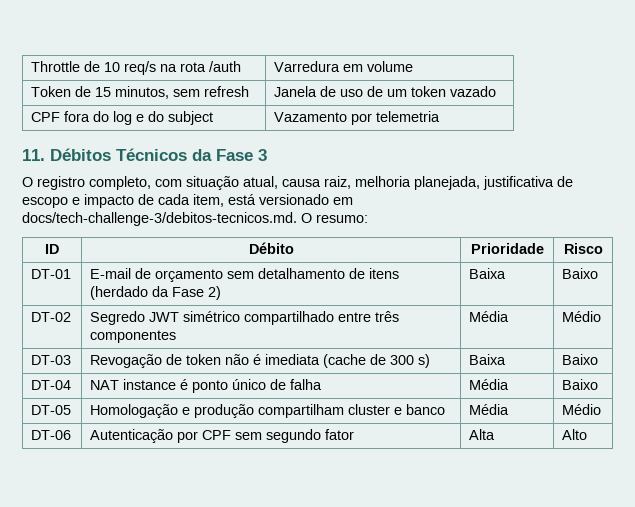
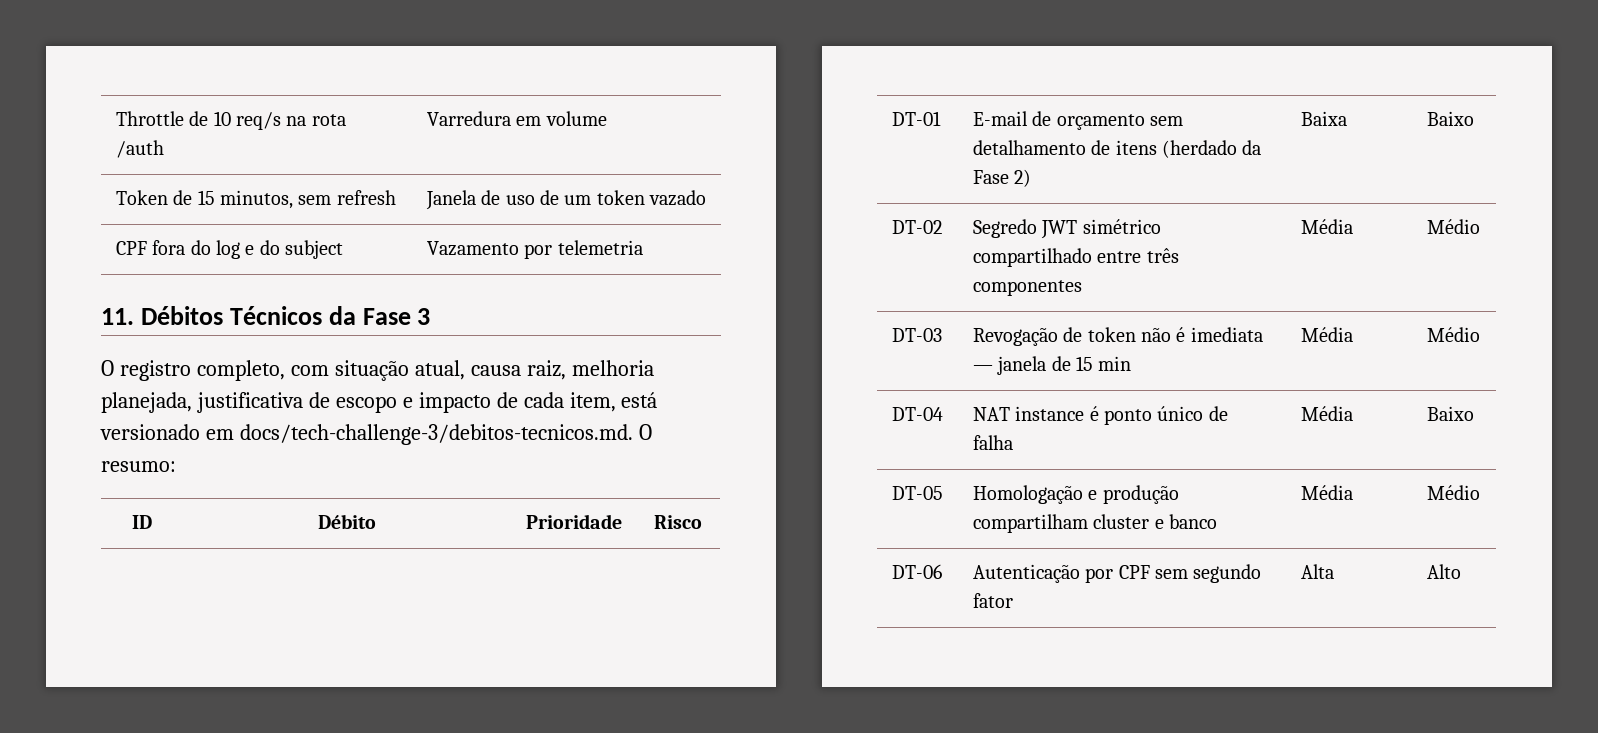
[323,354,431,368] [469,354,507,365] [562,354,599,365] (cache de 300 s) | Baixa | Baixo -> [972,356,1132,375] [1300,327,1353,342] [1426,327,1480,342] — janela de 15 min | Média | Médio

